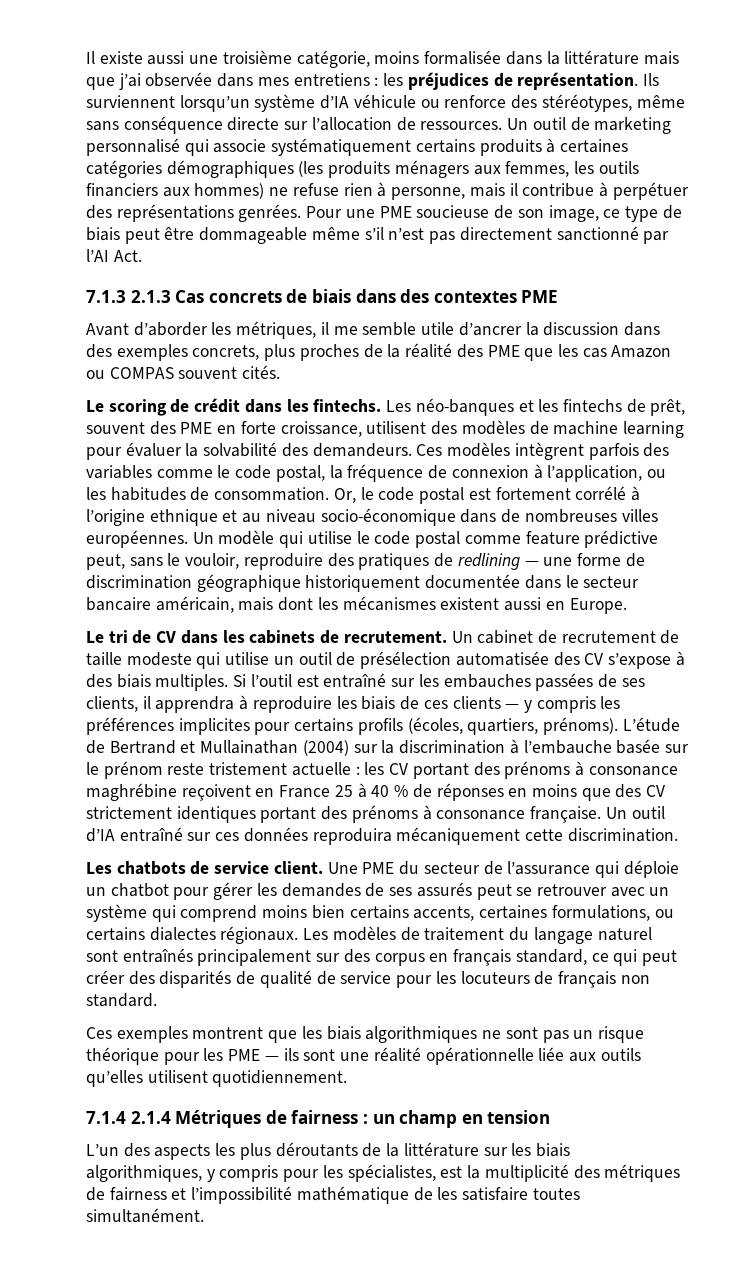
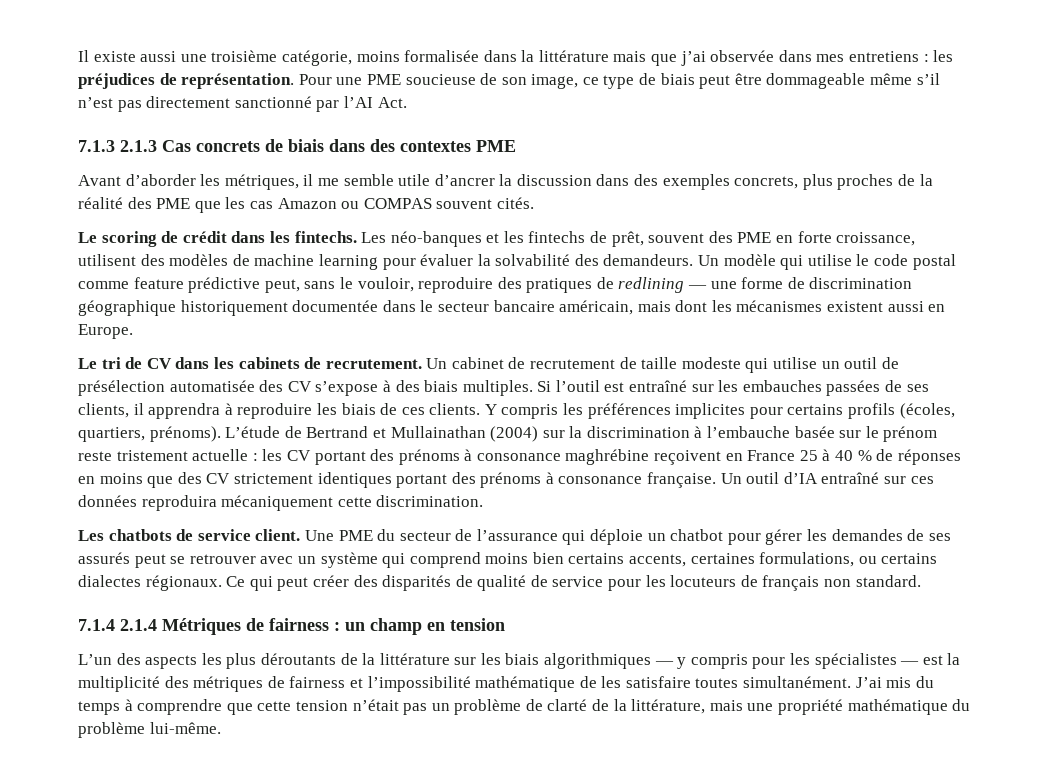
[642,73,659,86] [86,94,685,112] [86,116,672,134] [86,138,629,156] [86,160,639,178] [86,182,689,200] [86,204,302,222] Ils surviennent lorsqu’un système d’IA véhicule ou renforce des stéréotypes, même sans conséquence directe sur l’allocation de ressources. Un outil de marketing personnalisé qui associe systématiquement certains produits à certaines catégories démographiques (les produits ménagers aux femmes, les outils financiers aux hommes) ne refuse rien à personne, mais il contribue à perpétuer des représentations genrées. -> (295, 81) none
[416,442,670,460] [86,464,666,482] [86,486,640,504] [86,508,658,526] [86,530,188,548] Ces modèles intègrent parfois des variables comme le code postal, la fréquence de connexion à l’application, ou les habitudes de consommation. Or, le code postal est fortement corrélé à l’origine ethnique et au niveau socio-économique dans de nombreuses villes européennes. -> (694, 260) none
[452,696,532,713] clients — y -> [429,403,497,415] clients. Y
[303,926,652,944] [86,948,609,966] Les modèles de traitement du langage naturel sont entraînés principalement sur des corpus en français standard, ce -> [226,576,246,587] Ce
[86,1026,644,1043] [86,1047,641,1065] [86,1070,348,1087] // Ces exemples montrent que les biais algorithmiques ne sont pas un risque théorique pour les PME — ils sont une réalité opérationnelle liée aux outils qu’elles utilisent quotidiennement. -> (921, 581) none
[86,1165,202,1182] algorithmiques, -> [544,653,674,669] algorithmiques —
[347,1164,436,1182] spécialistes, -> [814,653,920,669] spécialistes —
(204, 1215) none -> [855,676,934,688] [78,699,971,715] [78,722,221,738] J’ai mis du temps à comprendre que cette tension n’était pas un problème de clarté de la littérature, mais une propriété mathématique du problème lui-même.

